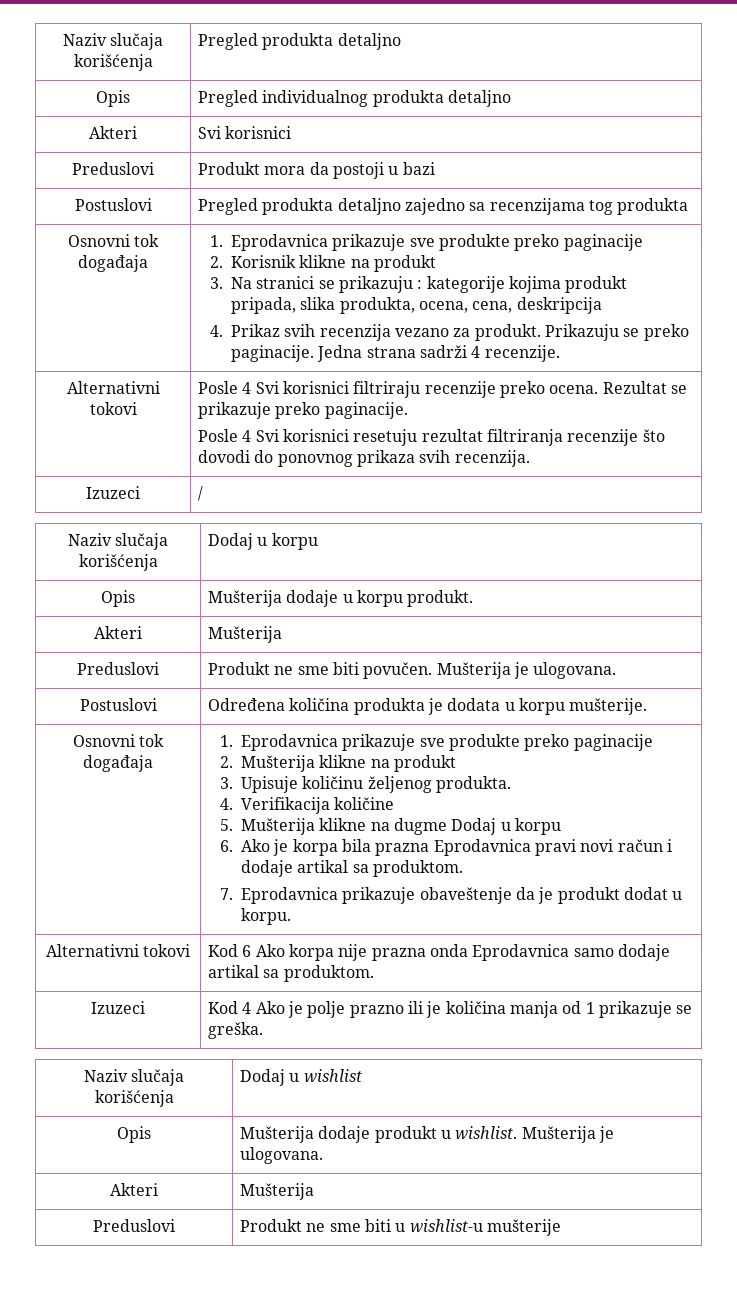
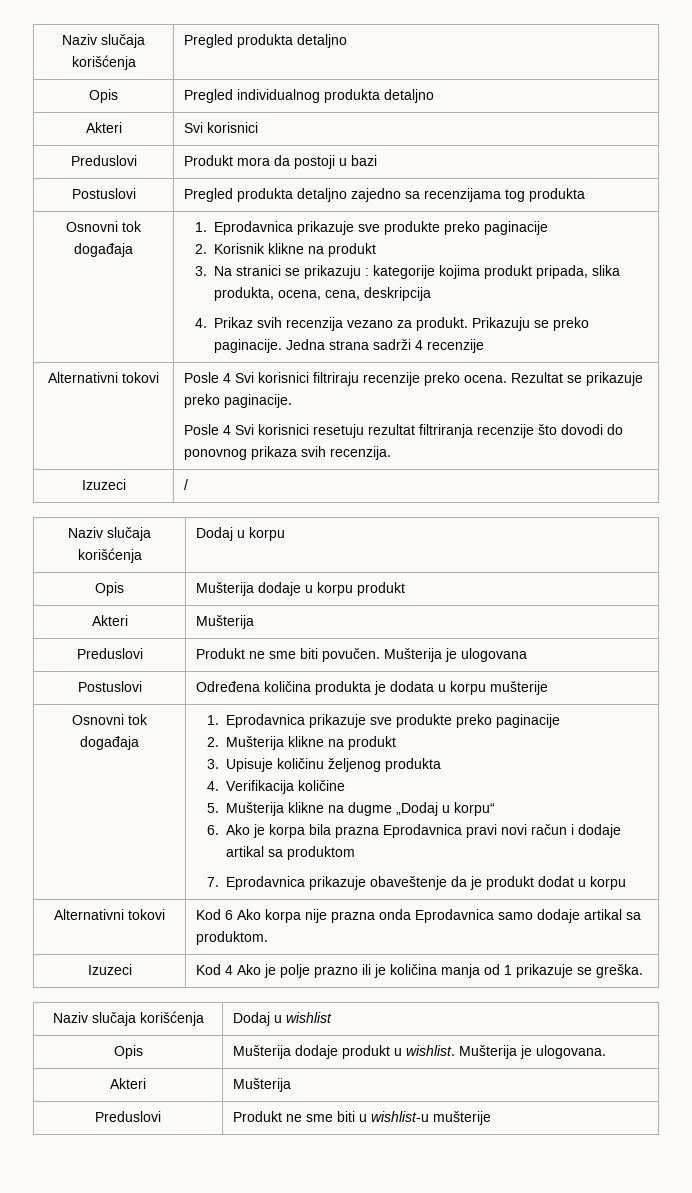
[484,345,560,362] recenzije. -> [427,339,485,353] recenzije
[407,590,474,607] produkt. -> [356,582,405,596] produkt
[533,662,617,679] ulogovana. -> [460,648,527,662] ulogovana
[569,698,648,715] mušterije. -> [489,681,548,695] mušterije
[436,776,512,793] produkta. -> [385,758,442,772] produkta
[451,818,561,835] Dodaj u korpu -> [396,802,496,816] „Dodaj u korpu“
[373,860,464,877] produktom. -> [287,846,356,860] produktom
[241,908,292,925] korpu. -> [590,876,627,890] korpu

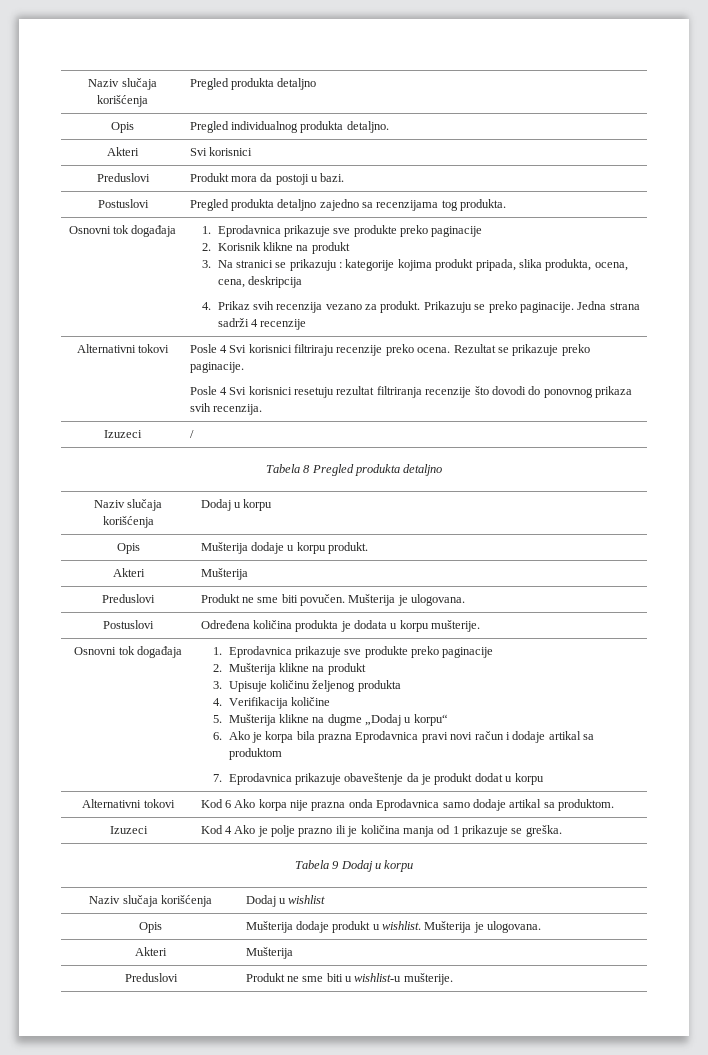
[383,89,434,103] detaljno -> [346,121,389,133] detaljno.
[350,155,377,166] bazi -> [320,173,345,182] bazi.
[528,188,585,202] produkta -> [460,199,507,211] produkta.
(188, 484) none -> [265,464,443,476] // Tabela 8 Pregled produkta detaljno
[356,582,405,596] produkt -> [328,542,369,554] produkt.
[460,648,527,662] ulogovana -> [411,594,466,606] ulogovana.
[489,681,548,695] mušterije -> [431,620,481,632] mušterije.
(643, 971) none -> [294,860,414,872] // Tabela 9 Dodaj u korpu
[432,1111,491,1125] mušterije -> [403,973,453,985] mušterije.

